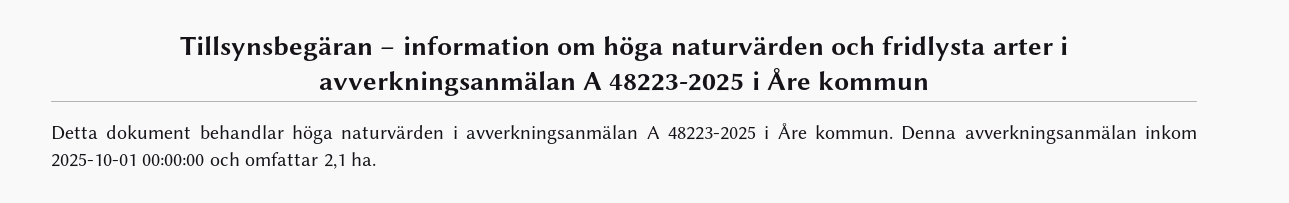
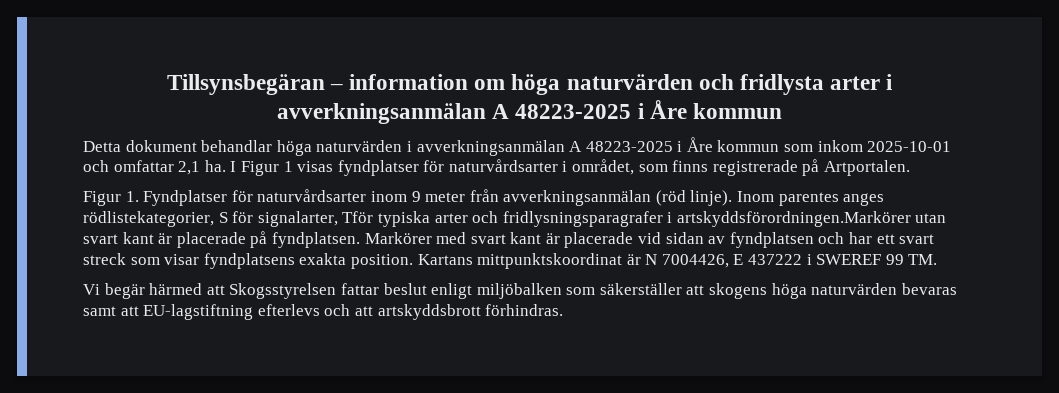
[814,125,1137,144] kommun. Denna avverkningsanmälan -> [717,140,814,152] kommun som
[142,154,205,166] 00:00:00 -> (952, 146) none
(376, 159) none -> [230,159,911,176] [83,189,885,206] [83,211,947,227] [83,231,935,248] [83,253,938,269] [83,283,957,299] [83,304,564,320] I Figur 1 visas fyndplatser för naturvårdsarter i området, som finns registrerade på Artportalen. // Figur 1. Fyndplatser för naturvårdsarter inom 9 meter från avverkningsanmälan (röd linje). Inom parentes anges rödlistekategorier, S för signalarter, Tför typiska arter och fridlysningsparagrafer i artskyddsförordningen.Markörer utan svart kant är placerade på fyndplatsen. Markörer med svart kant är placerade vid sidan av fyndplatsen och har ett svart streck som visar fyndplatsens exakta position. Kartans mittpunktskoordinat är N 7004426, E 437222 i SWEREF 99 TM. // Vi begär härmed att Skogsstyrelsen fattar beslut enligt miljöbalken som säkerställer att skogens höga naturvärden bevaras samt att EU-lagstiftning efterlevs och att artskyddsbrott förhindras.

